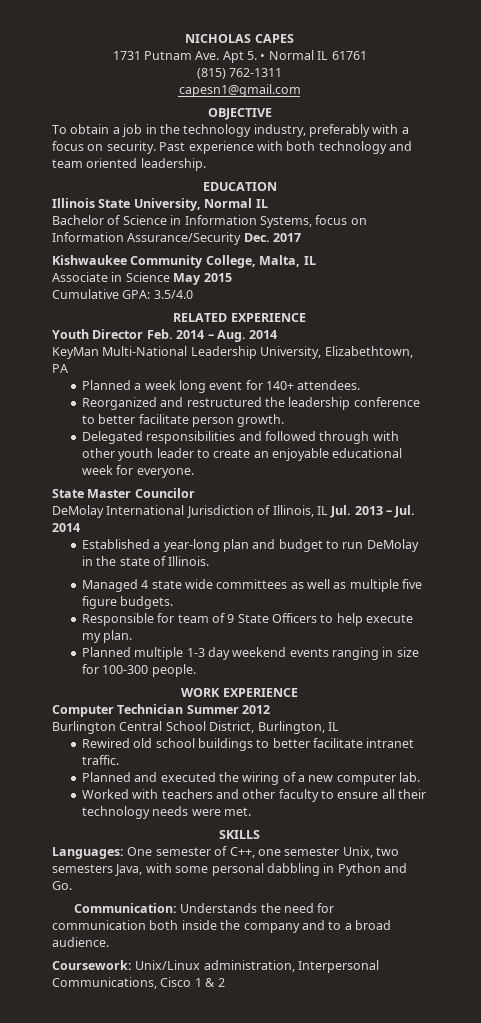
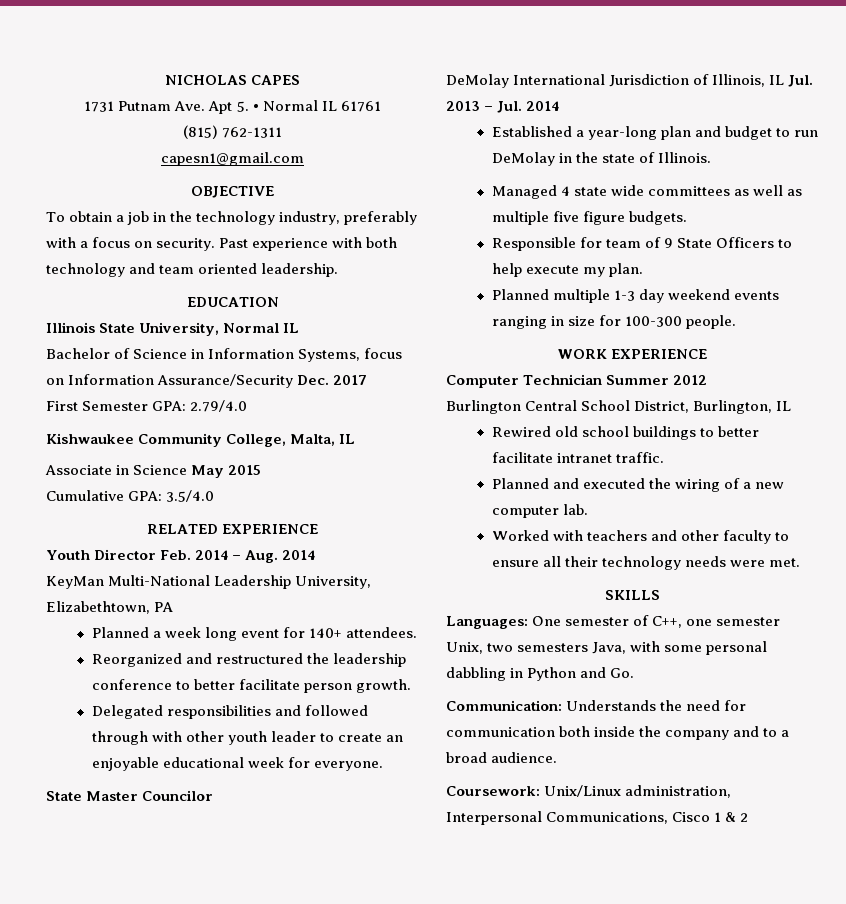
(302, 237) none -> [46,400,248,412] // First Semester GPA: 2.79/4.0

